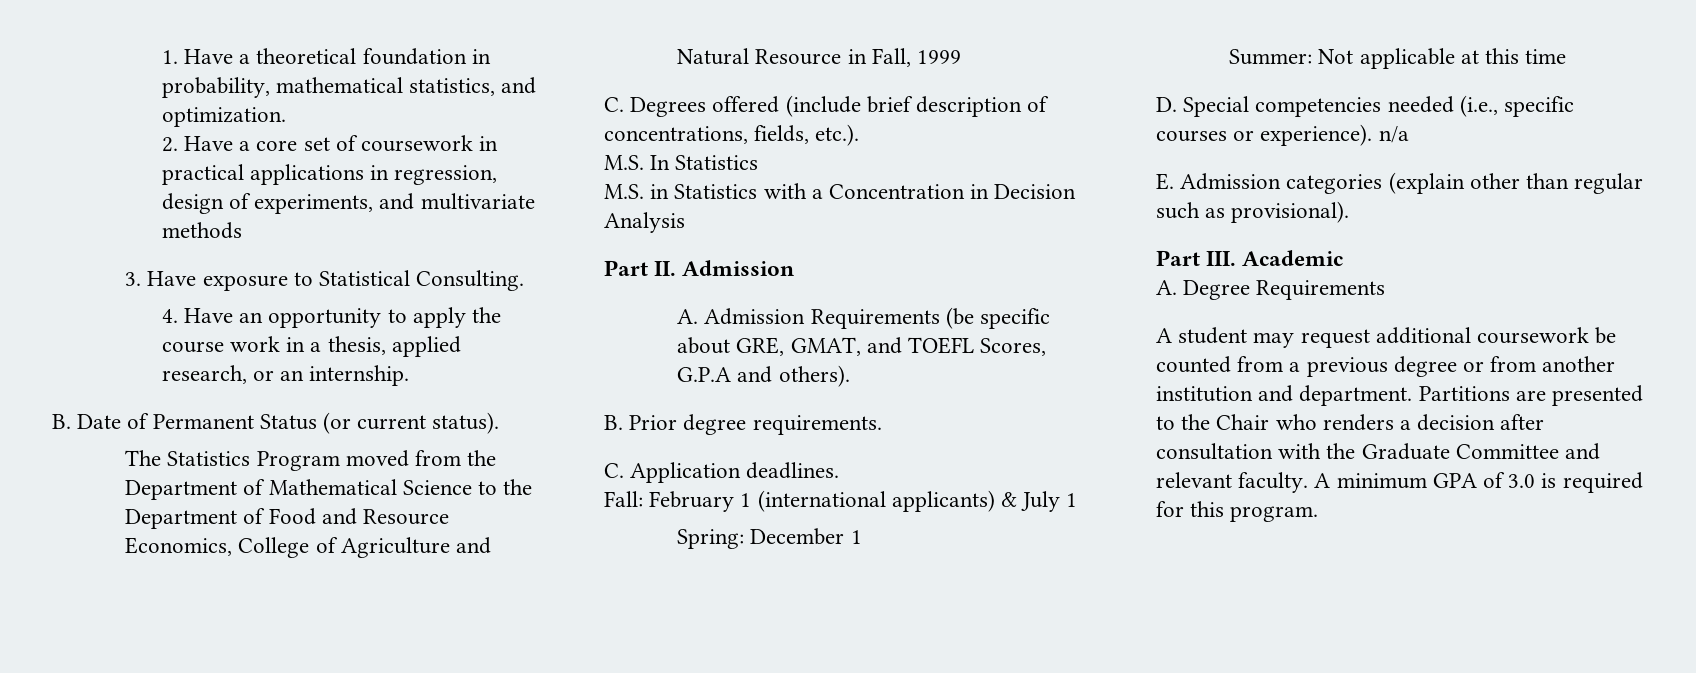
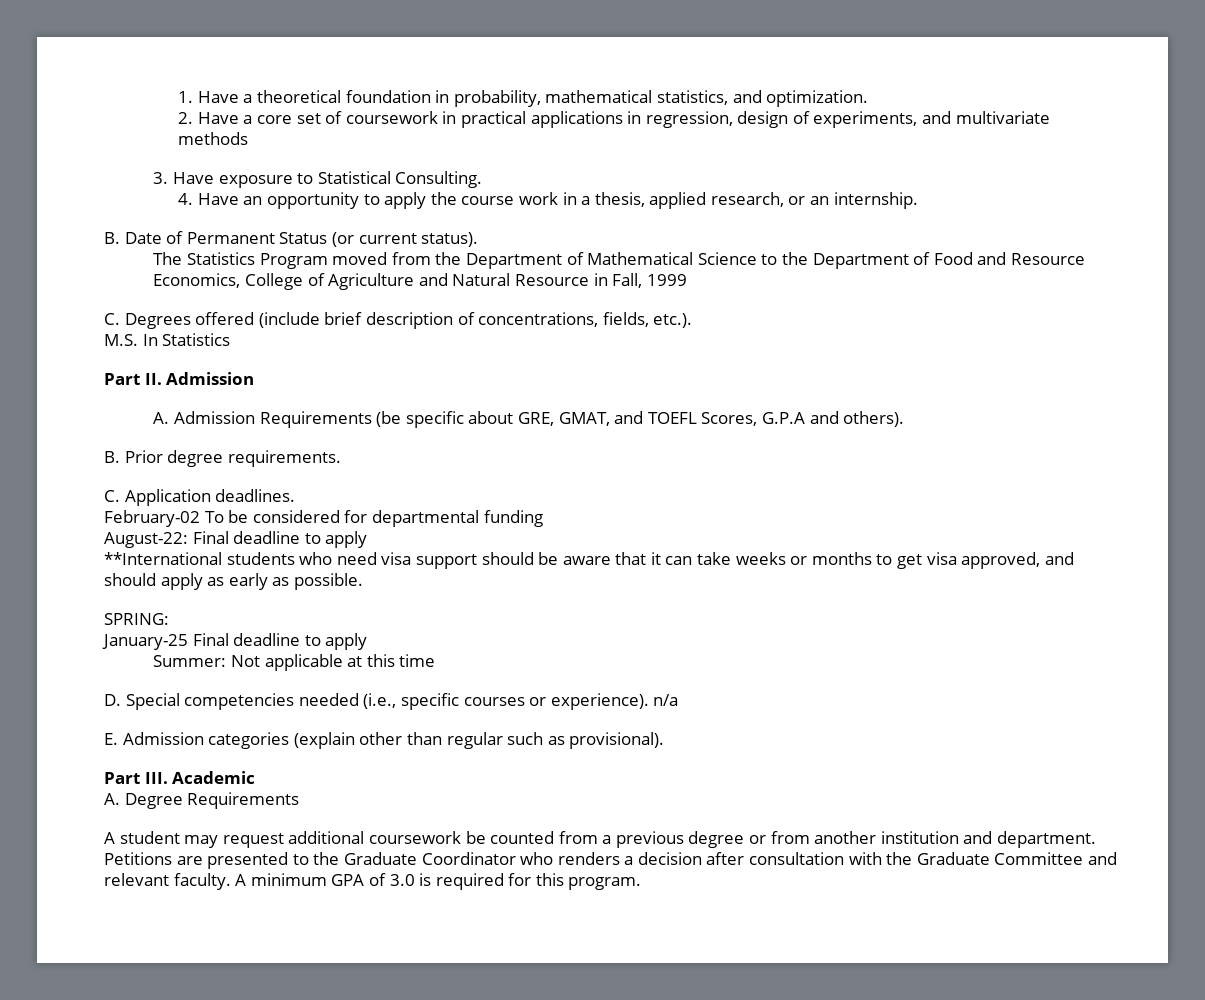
[604,183,1077,199] [604,212,685,233] // M.S. in Statistics with a Concentration in Decision Analysis -> (231, 339) none
[604,490,1078,512] [677,528,862,549] Fall: February 1 (international applicants) & July 1 // Spring: December 1 -> [104,510,543,527] [104,531,368,548] [104,552,1074,569] [104,573,363,590] [104,613,169,625] [102,633,368,650] February-02 To be considered for departmental funding // August-22: Final deadline to apply // **International students who need visa support should be aware that it can take weeks or months to get visa approved, and should apply as early as possible. // SPRING: // January-25 Final deadline to apply
[1418,386,1510,401] Partitions -> [104,852,172,865] Petitions
[1216,414,1270,430] Chair -> [343,852,516,865] Graduate Coordinator

